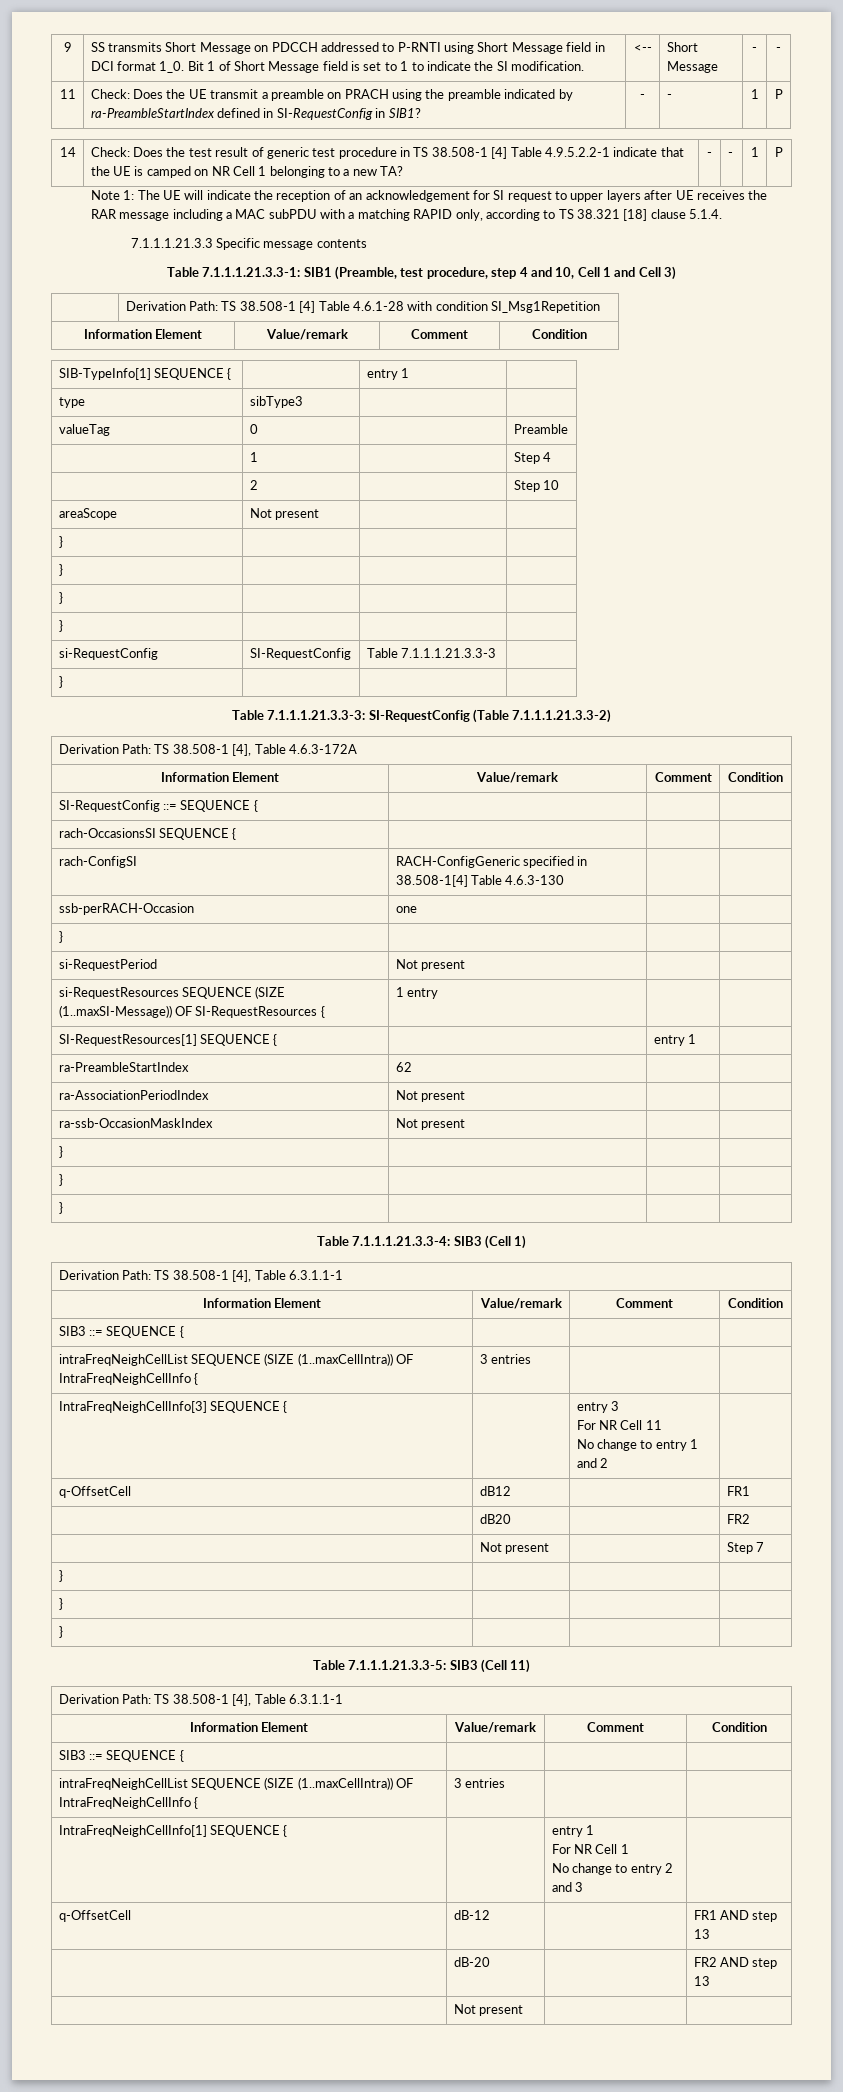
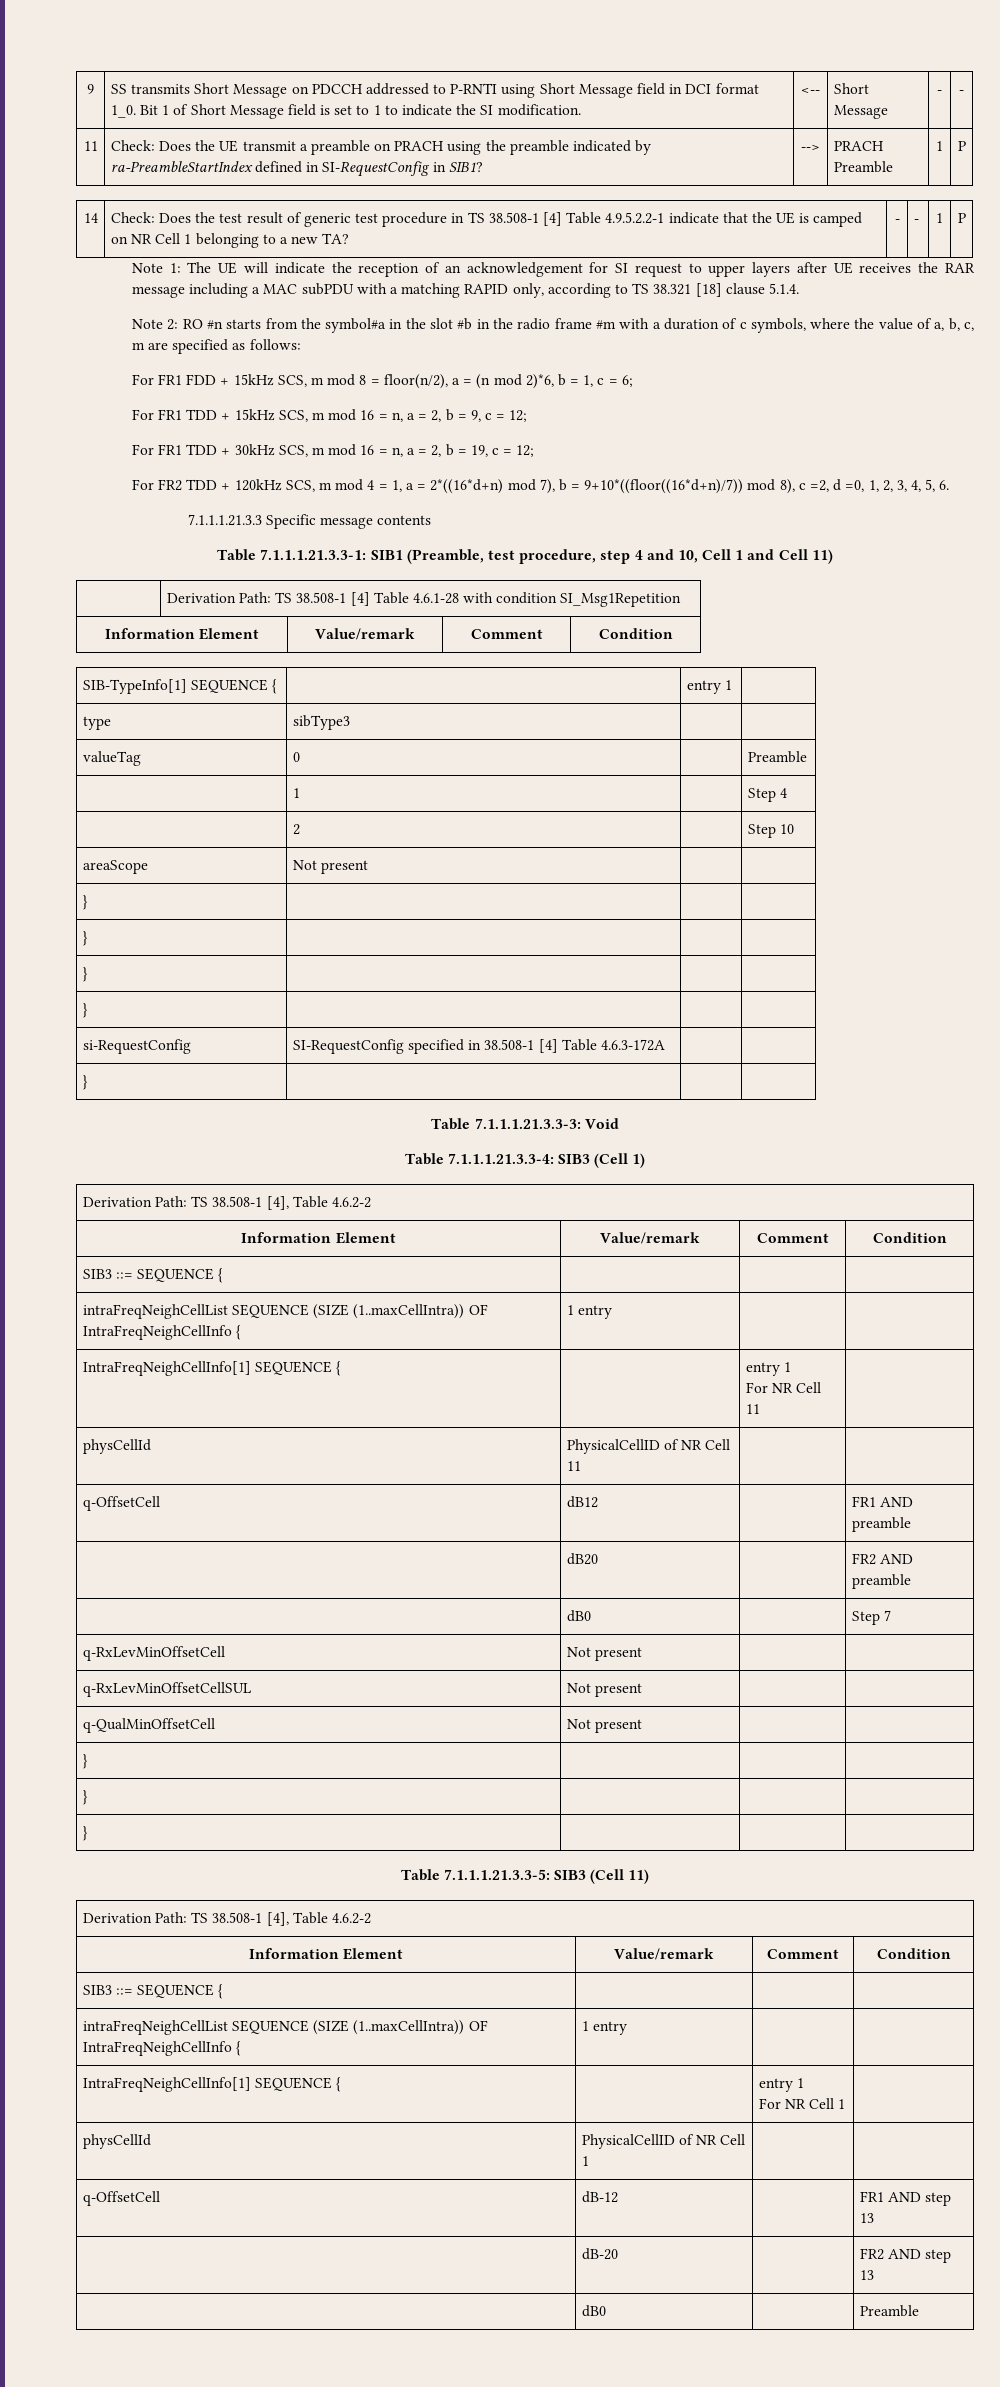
[640,94,645,99] [666,94,672,99] - | - -> [801,144,820,151] [833,141,884,151] [833,161,893,173] --> | PRACH Preamble
(723, 214) none -> [131,318,974,333] [131,339,301,354] [131,374,633,389] [131,409,528,422] [131,444,535,457] [131,479,950,494] // Note 2: RO #n starts from the symbol#a in the slot #b in the radio frame #m with a duration of c symbols, where the value of a, b, c, m are specified as follows: // For FR1 FDD + 15kHz SCS, m mod 8 = floor(n/2), a = (n mod 2)*6, b = 1, c = 6; // For FR1 TDD + 15kHz SCS, m mod 16 = n, a = 2, b = 9, c = 12; // For FR1 TDD + 30kHz SCS, m mod 16 = n, a = 2, b = 19, c = 12; // For FR2 TDD + 120kHz SCS, m mod 4 = 1, a = 2*((16*d+n) mod 7), b = 9+10*((floor((16*d+n)/7)) mod 8), c =2, d =0, 1, 2, 3, 4, 5, 6.
[664,266,677,280] 3) -> [811,549,833,564] 11)
[366,648,497,658] [58,676,63,688] [231,709,612,723] [58,744,357,756] [160,772,280,782] [476,772,558,783] [654,772,712,782] [728,772,783,782] [58,800,258,812] [58,828,237,840] [58,856,137,868] [395,856,588,868] [395,875,565,887] [58,903,194,915] [395,906,417,913] [58,931,63,943] [58,959,157,971] [395,959,466,971] [58,986,286,999] [58,1005,325,1018] [395,987,439,999] [58,1034,278,1046] [653,1034,697,1046] [58,1062,189,1072] [395,1062,412,1072] [58,1090,209,1100] [395,1090,466,1102] [58,1118,213,1128] [395,1118,466,1130] [58,1146,63,1158] [58,1174,63,1186] [58,1202,63,1214] | Table 7.1.1.1.21.3.3-3 | // } | | | // Table 7.1.1.1.21.3.3-3: SI-RequestConfig (Table 7.1.1.1.21.3.3-2) // Derivation Path: TS 38.508-1 [4], Table 4.6.3-172A // Information Element | Value/remark | Comment | Condition // SI-RequestConfig ::= SEQUENCE { | | | // rach-OccasionsSI SEQUENCE { | | | // rach-ConfigSI | RACH-ConfigGeneric specified in 38.508-1[4] Table 4.6.3-130 | | // ssb-perRACH-Occasion | one | | // } | | | // si-RequestPeriod | Not present | | // si-RequestResources SEQUENCE (SIZE (1..maxSI-Message)) OF SI-RequestResources { | 1 entry | | // SI-RequestResources[1] SEQUENCE { | | entry 1 | // ra-PreambleStartIndex | 62 | | // ra-AssociationPeriodIndex | Not present | | // ra-ssb-OccasionMaskIndex | Not present | | // } | | | // } | | | // } | | | -> [407,1039,665,1054] [82,1075,88,1090] [431,1118,619,1130] specified in 38.508-1 [4] Table 4.6.3-172A | | // } | | | // Table 7.1.1.1.21.3.3-3: Void
[288,1270,343,1280] 6.3.1.1-1 -> [331,1197,371,1208] 4.6.2-2
[479,1354,532,1364] [58,1401,288,1413] [576,1401,620,1413] 3 entries | | // IntraFreqNeighCellInfo[3] SEQUENCE { | | entry 3 -> [566,1305,612,1319] [82,1361,342,1376] [745,1362,791,1376] 1 entry | | // IntraFreqNeighCellInfo[1] SEQUENCE { | | entry 1
[576,1439,699,1451] [576,1458,609,1468] // No change to entry 1 and 2 -> [82,1439,151,1454] [566,1439,731,1454] [566,1461,581,1471] | // physCellId | PhysicalCellID of NR Cell 11 |
(750, 1491) none -> [879,1497,913,1507] [851,1517,911,1532] AND preamble
[479,1542,550,1554] [726,1542,765,1554] // | Not present | | Step 7 -> [879,1554,913,1564] [851,1574,911,1589] [566,1610,591,1622] [851,1610,891,1625] [82,1646,225,1661] [566,1647,642,1661] [82,1682,251,1697] [566,1683,642,1697] [82,1718,215,1733] [566,1719,642,1733] AND preamble // | dB0 | | Step 7 // q-RxLevMinOffsetCell | Not present | | // q-RxLevMinOffsetCellSUL | Not present | | // q-QualMinOffsetCell | Not present | |
[288,1694,343,1704] 6.3.1.1-1 -> [331,1913,371,1924] 4.6.2-2
[453,1778,506,1788] 3 entries -> [581,2021,627,2035] 1 entry
[551,1863,674,1875] [551,1882,584,1892] // No change to entry 2 and 3 -> [82,2134,151,2149] [581,2134,746,2149] [581,2156,589,2166] | // physCellId | PhysicalCellID of NR Cell 1 |
[453,2004,524,2016] Not present | | -> [581,2305,606,2317] [859,2305,919,2317] dB0 | | Preamble

